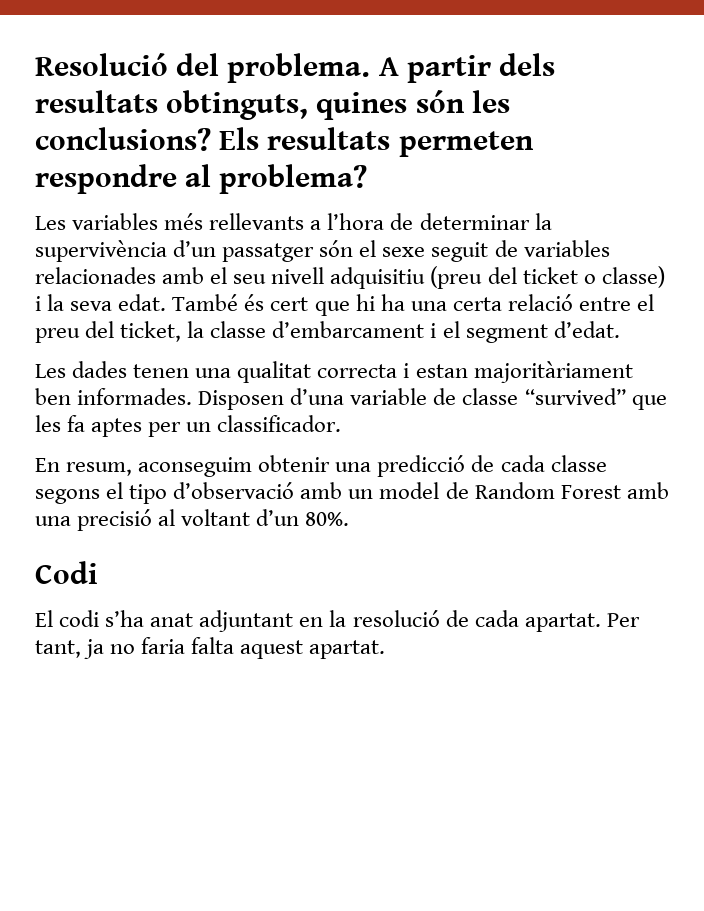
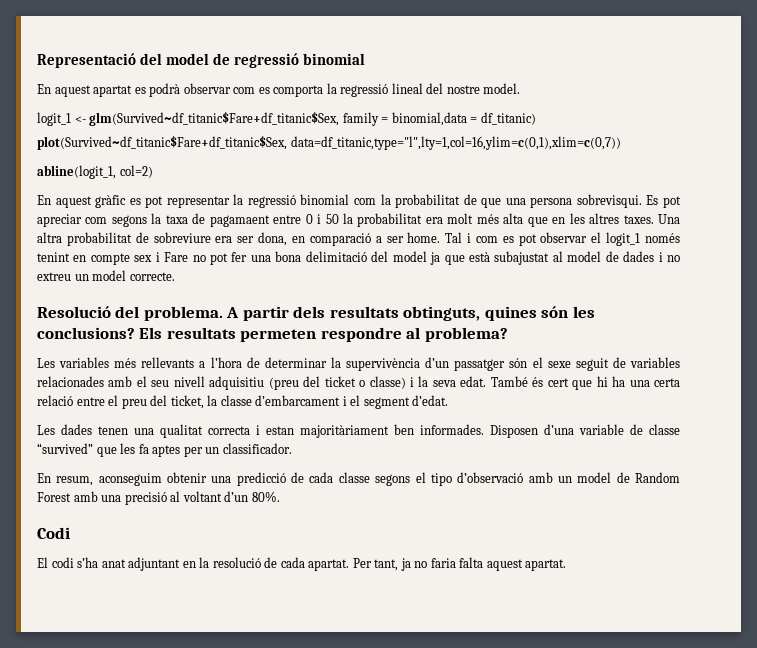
(35, 64) none -> [37,53,365,68] [37,83,521,97] [37,111,536,126] [37,135,621,150] [37,165,153,179] [37,194,681,208] [37,213,680,227] [37,232,681,246] [37,251,680,265] [37,270,175,281] Representació del model de regressió binomial // En aquest apartat es podrà observar com es comporta la regressió lineal del nostre model. // logit_1 <- glm(Survived~df_titanic$Fare+df_titanic$Sex, family = binomial,data = df_titanic) // plot(Survived~df_titanic$Fare+df_titanic$Sex, data=df_titanic,type="l",lty=1,col=16,ylim=c(0,1),xlim=c(0,7)) // abline(logit_1, col=2) // En aquest gràfic es pot representar la regressió binomial com la probabilitat de que una persona sobrevisqui. Es pot apreciar com segons la taxa de pagamaent entre 0 i 50 la probabilitat era molt més alta que en les altres taxes. Una altra probabilitat de sobreviure era ser dona, en comparació a ser home. Tal i com es pot observar el logit_1 només tenint en compte sex i Fare no pot fer una bona delimitació del model ja que està subajustat al model de dades i no extreu un model correcte. //

